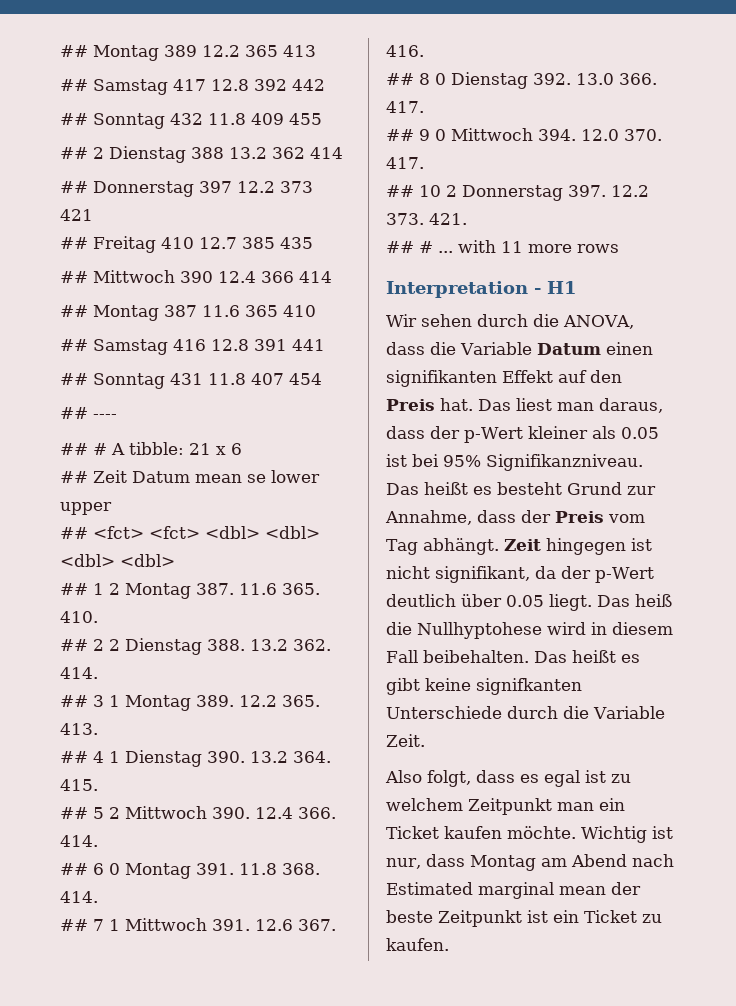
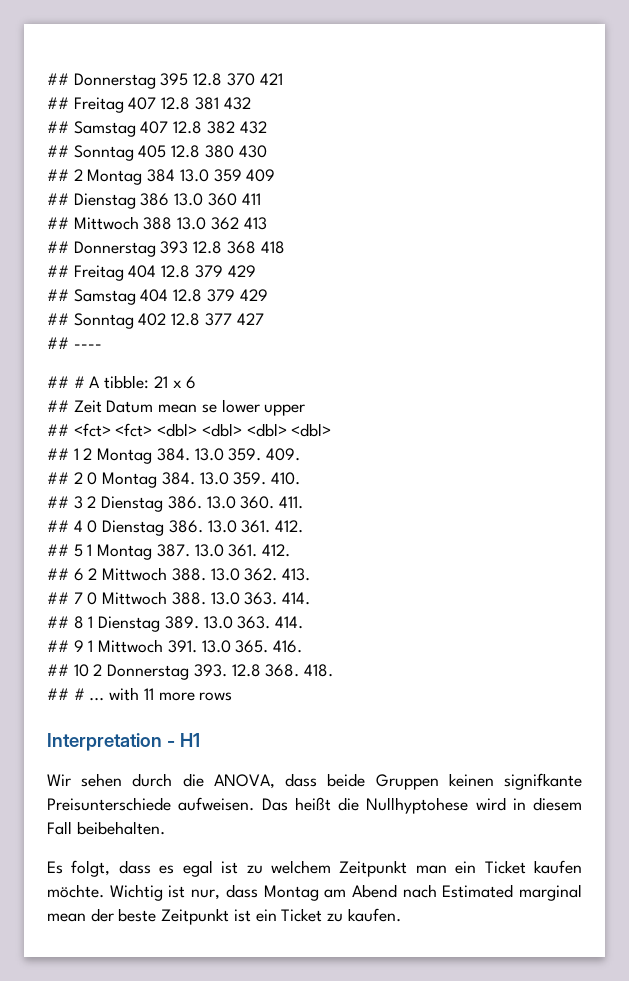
[60,45,316,61] [60,79,325,95] [60,113,322,129] [60,146,343,163] [60,181,313,197] [60,209,93,221] [60,236,313,253] [60,270,332,283] [60,305,316,321] [60,339,325,355] [60,373,322,389] ## Montag 389 12.2 365 413 // ## Samstag 417 12.8 392 442 // ## Sonntag 432 11.8 409 455 // ## 2 Dienstag 388 13.2 362 414 // ## Donnerstag 397 12.2 373 421 // ## Freitag 410 12.7 385 435 // ## Mittwoch 390 12.4 366 414 // ## Montag 387 11.6 365 410 // ## Samstag 416 12.8 391 441 // ## Sonntag 431 11.8 407 454 -> [47,73,283,89] [47,97,251,113] [47,121,267,137] [47,145,267,161] [47,169,276,185] [47,193,261,209] [47,216,267,230] [47,241,285,257] [47,265,256,281] [47,289,268,305] [47,313,264,329] ## Donnerstag 395 12.8 370 421 // ## Freitag 407 12.8 381 432 // ## Samstag 407 12.8 382 432 // ## Sonntag 405 12.8 380 430 // ## 2 Montag 384 13.0 359 409 // ## Dienstag 386 13.0 360 411 // ## Mittwoch 388 13.0 362 413 // ## Donnerstag 393 12.8 368 418 // ## Freitag 404 12.8 379 429 // ## Samstag 404 12.8 379 429 // ## Sonntag 402 12.8 377 427
[196,583,320,595] 387. 11.6 365. -> [156,448,301,461] [47,472,267,488] 384. 13.0 359. 409. // ## 2 0 Montag 384. 13.0 359.
[93,638,331,655] [60,667,98,679] [60,695,320,711] [60,723,98,735] [60,750,331,767] [60,779,98,791] [60,806,336,819] [60,835,98,847] [60,863,320,879] [60,891,98,903] [60,919,104,931] 2 2 Dienstag 388. 13.2 362. 414. // ## 3 1 Montag 389. 12.2 365. 413. // ## 4 1 Dienstag 390. 13.2 364. 415. // ## 5 2 Mittwoch 390. 12.4 366. 414. // ## 6 0 Montag 391. 11.8 368. 414. // ## 7 -> [73,496,304,512] [47,520,304,536] [47,544,291,560] [47,567,311,581] [47,591,311,605] [47,616,304,632] [47,640,84,652] 3 2 Dienstag 386. 13.0 360. 411. // ## 4 0 Dienstag 386. 13.0 361. 412. // ## 5 1 Montag 387. 13.0 361. 412. // ## 6 2 Mittwoch 388. 13.0 362. 413. // ## 7 0 Mittwoch 388. 13.0 363. 414. // ## 8 1 Dienstag 389. 13.0 363. 414. // ## 9
[255,919,336,931] 12.6 367. -> [201,640,269,653] 13.0 365.
[386,72,657,89] [386,101,424,113] [386,128,662,141] [386,157,424,169] // ## 8 0 Dienstag 392. 13.0 366. 417. // ## 9 0 Mittwoch 394. 12.0 370. 417. -> (303, 646) none
[568,185,649,197] [386,213,467,225] 397. 12.2 373. 421. -> [193,664,334,677] 393. 12.8 368. 418.
[430,342,653,355] [386,370,622,387] [386,398,663,413] [386,426,659,443] [386,454,643,471] [386,482,656,495] [385,510,645,525] [386,538,652,555] [386,566,654,583] [386,594,672,611] die Variable Datum einen signifikanten Effekt auf den Preis hat. Das liest man daraus, dass der p-Wert kleiner als 0.05 ist bei 95% Signifikanzniveau. Das heißt es besteht Grund zur Annahme, dass der Preis vom Tag abhängt. Zeit hingegen ist nicht signifikant, da der p-Wert deutlich über 0.05 liegt. Das heiß -> [327,773,582,790] [47,797,331,811] beide Gruppen keinen signifkante Preisunterschiede aufweisen. Das heißt
[533,650,640,663] [386,678,582,695] [386,706,665,719] [386,734,425,747] [385,770,422,783] Das heißt es gibt keine signifkanten Unterschiede durch die Variable Zeit. // Also -> [47,861,63,874] // Es

